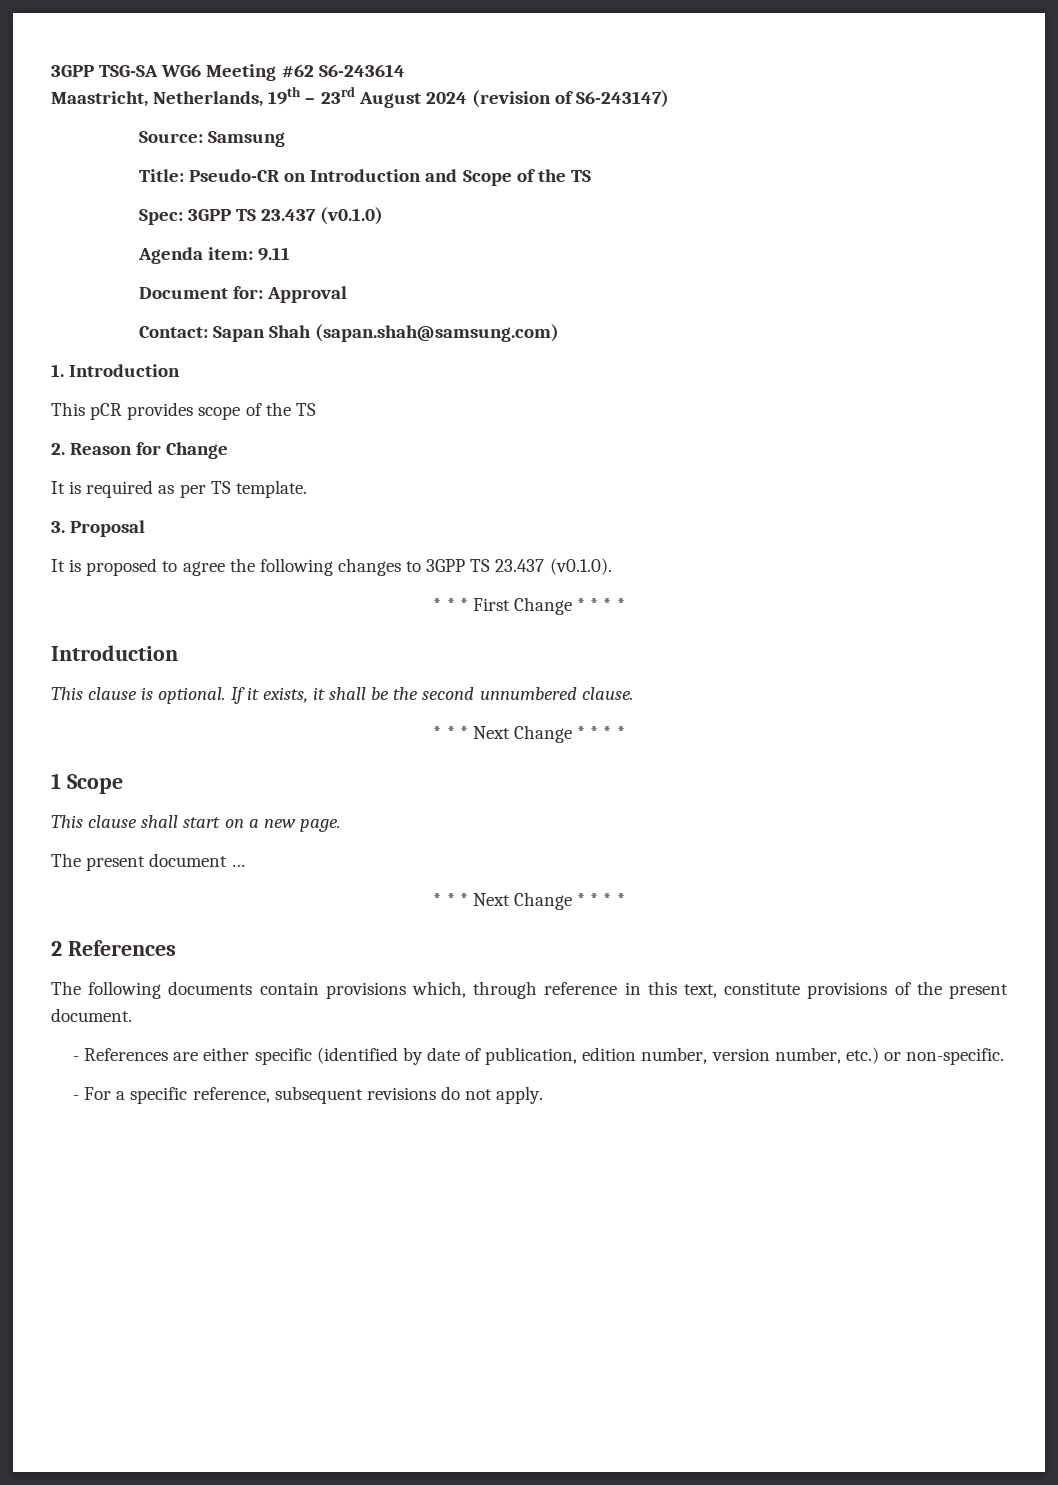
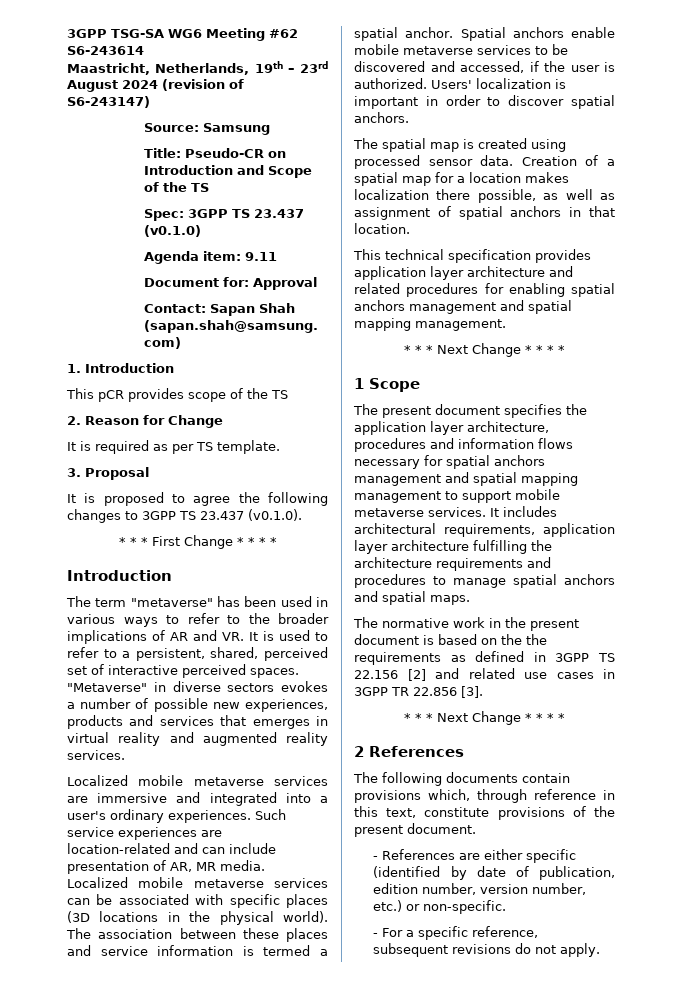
[51,687,633,704] This clause is optional. If it exists, it shall be the second unnumbered clause. -> [66,596,328,607] [67,613,329,627] [67,630,328,644] [67,647,328,661] [67,664,299,678] [67,681,328,692] [67,698,328,712] [67,715,328,729] [67,732,328,746] [67,750,125,760] [67,775,328,786] [67,792,328,806] [67,809,286,823] [67,827,222,840] [67,843,276,854] [67,860,265,874] [67,877,328,888] [67,894,328,908] [67,911,328,925] [66,928,328,942] [67,945,328,956] [354,27,615,41] [354,44,568,55] [354,61,615,73] [354,78,566,89] [354,95,615,109] [354,112,409,123] [353,138,566,152] [354,155,615,169] [354,172,569,186] [354,189,615,203] [354,206,615,220] [354,223,410,234] [353,249,591,263] [354,266,573,280] [354,283,615,297] [354,300,572,314] [354,318,506,331] The term "metaverse" has been used in various ways to refer to the broader implications of AR and VR. It is used to refer to a persistent, shared, perceived set of interactive perceived spaces. "Metaverse" in diverse sectors evokes a number of possible new experiences, products and services that emerges in virtual reality and augmented reality services. // Localized mobile metaverse services are immersive and integrated into a user's ordinary experiences. Such service experiences are location-related and can include presentation of AR, MR media. Localized mobile metaverse services can be associated with specific places (3D locations in the physical world). The association between these places and service information is termed a spatial anchor. Spatial anchors enable mobile metaverse services to be discovered and accessed, if the user is authorized. Users' localization is important in order to discover spatial anchors. // The spatial map is created using processed sensor data. Creation of a spatial map for a location makes localization there possible, as well as assignment of spatial anchors in that location. // This technical specification provides application layer architecture and related procedures for enabling spatial anchors management and spatial mapping management.
[51,815,340,832] [51,853,246,871] This clause shall start on a new page. // The present document … -> [353,404,587,418] [354,421,549,435] [354,438,573,452] [354,455,545,469] [354,472,578,486] [354,489,560,503] [354,506,557,517] [354,523,615,537] [354,540,552,554] [354,557,551,571] [354,574,615,588] [354,591,470,605] [353,617,579,631] [354,634,547,645] [354,651,615,665] [354,668,615,681] [354,686,483,698] The present document specifies the application layer architecture, procedures and information flows necessary for spatial anchors management and spatial mapping management to support mobile metaverse services. It includes architectural requirements, application layer architecture fulfilling the architecture requirements and procedures to manage spatial anchors and spatial maps. // The normative work in the present document is based on the the requirements as defined in 3GPP TS 22.156 [2] and related use cases in 3GPP TR 22.856 [3].

